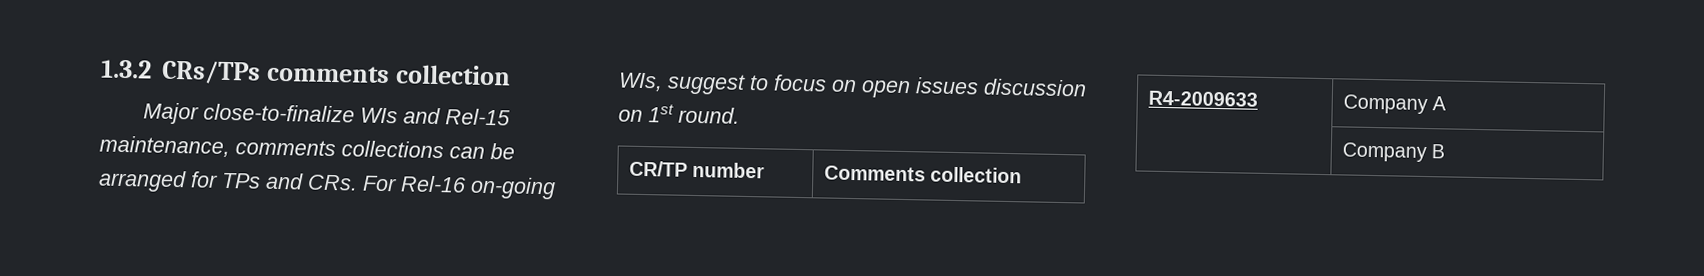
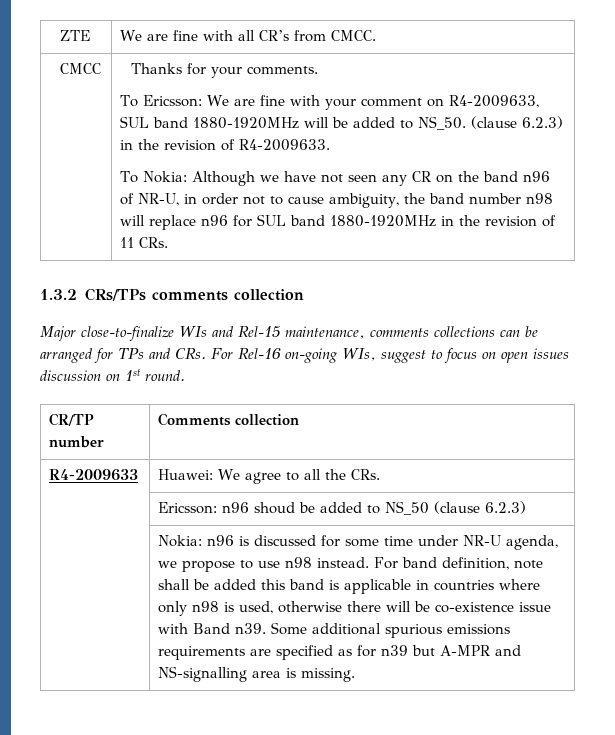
(101, 69) none -> [59,30,90,41] [120,30,377,42] [59,63,101,74] [130,63,318,78] [120,95,540,110] [120,116,564,130] [120,139,331,151] [120,171,551,186] [120,193,554,208] [120,214,557,230] [120,237,169,248] ZTE | We are fine with all CR’s from CMCC. // CMCC | Thanks for your comments. // To Ericsson: We are fine with your comment on R4-2009633, SUL band 1880-1920MHz will be added to NS_50. (clause 6.2.3) in the revision of R4-2009633. // To Nokia: Although we have not seen any CR on the band n96 of NR-U, in order not to cause ambiguity, the band number n98 will replace n96 for SUL band 1880-1920MHz in the revision of 11 CRs. //
[1342,94,1446,115] [1341,142,1445,163] Company A // | Company B -> [158,469,381,484] [158,501,527,515] [158,535,559,550] [158,557,544,572] [158,579,541,594] [158,601,552,616] [158,622,511,638] [158,645,522,660] [158,666,356,682] Huawei: We agree to all the CRs. // | Ericsson: n96 shoud be added to NS_50 (clause 6.2.3) // | Nokia: n96 is discussed for some time under NR-U agenda, we propose to use n98 instead. For band definition, note shall be added this band is applicable in countries where only n98 is used, otherwise there will be co-existence issue with Band n39. Some additional spurious emissions requirements are specified as for n39 but A-MPR and NS-signalling area is missing.

